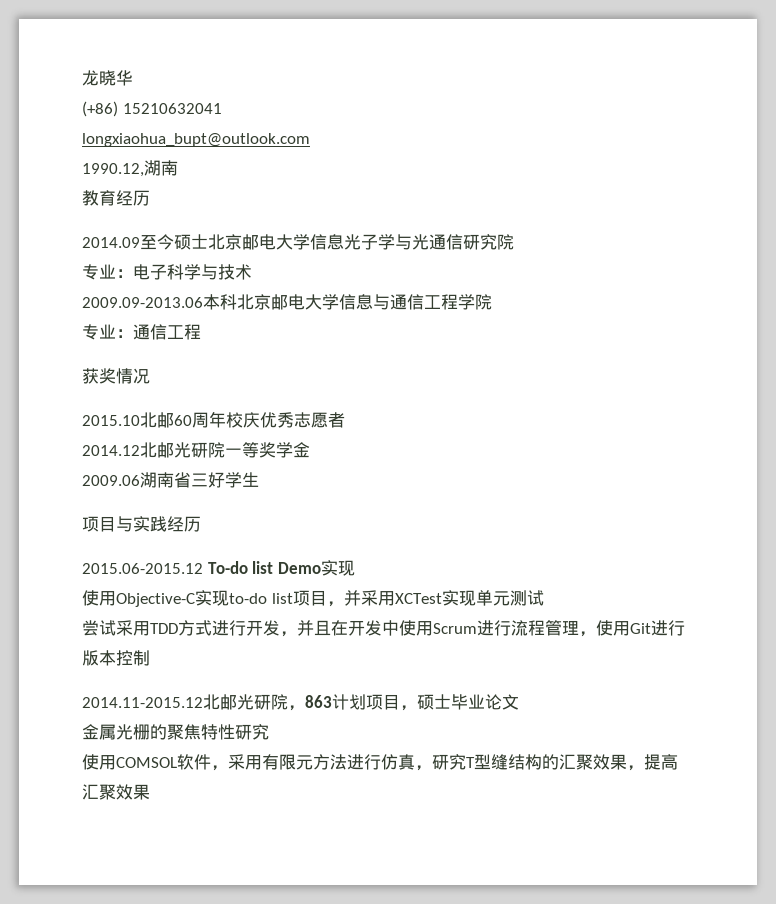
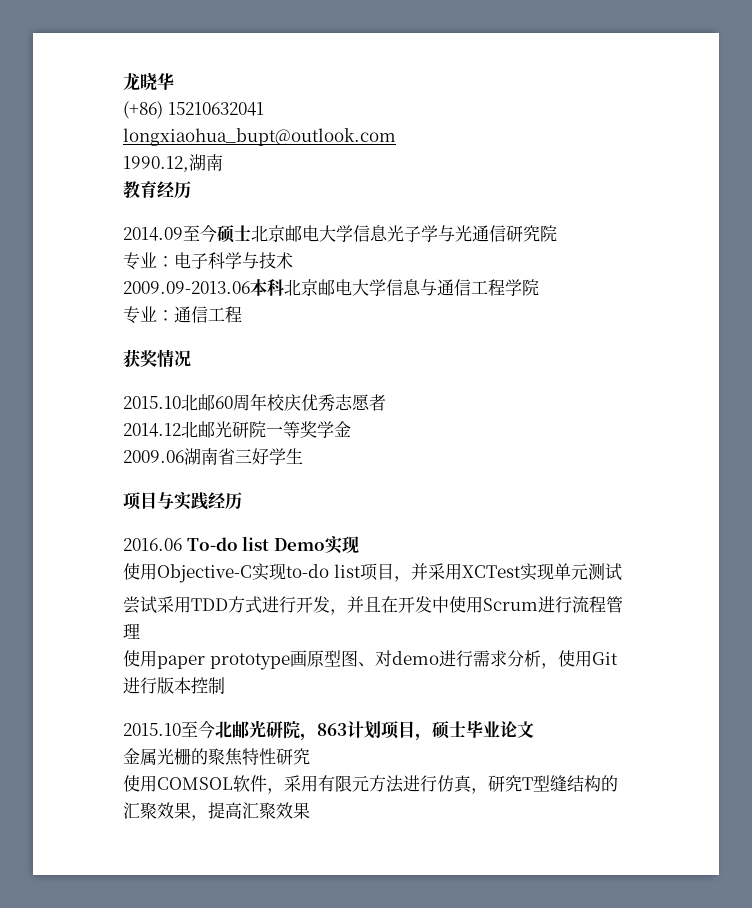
[82,563,203,574] 2015.06-2015.12 -> [123,538,182,551] 2016.06
(579, 627) none -> [123,650,541,670] // 使用paper prototype画原型图、对demo进行需求分析
[82,697,203,708] 2014.11-2015.12 -> [123,720,215,739] 2015.10至今

